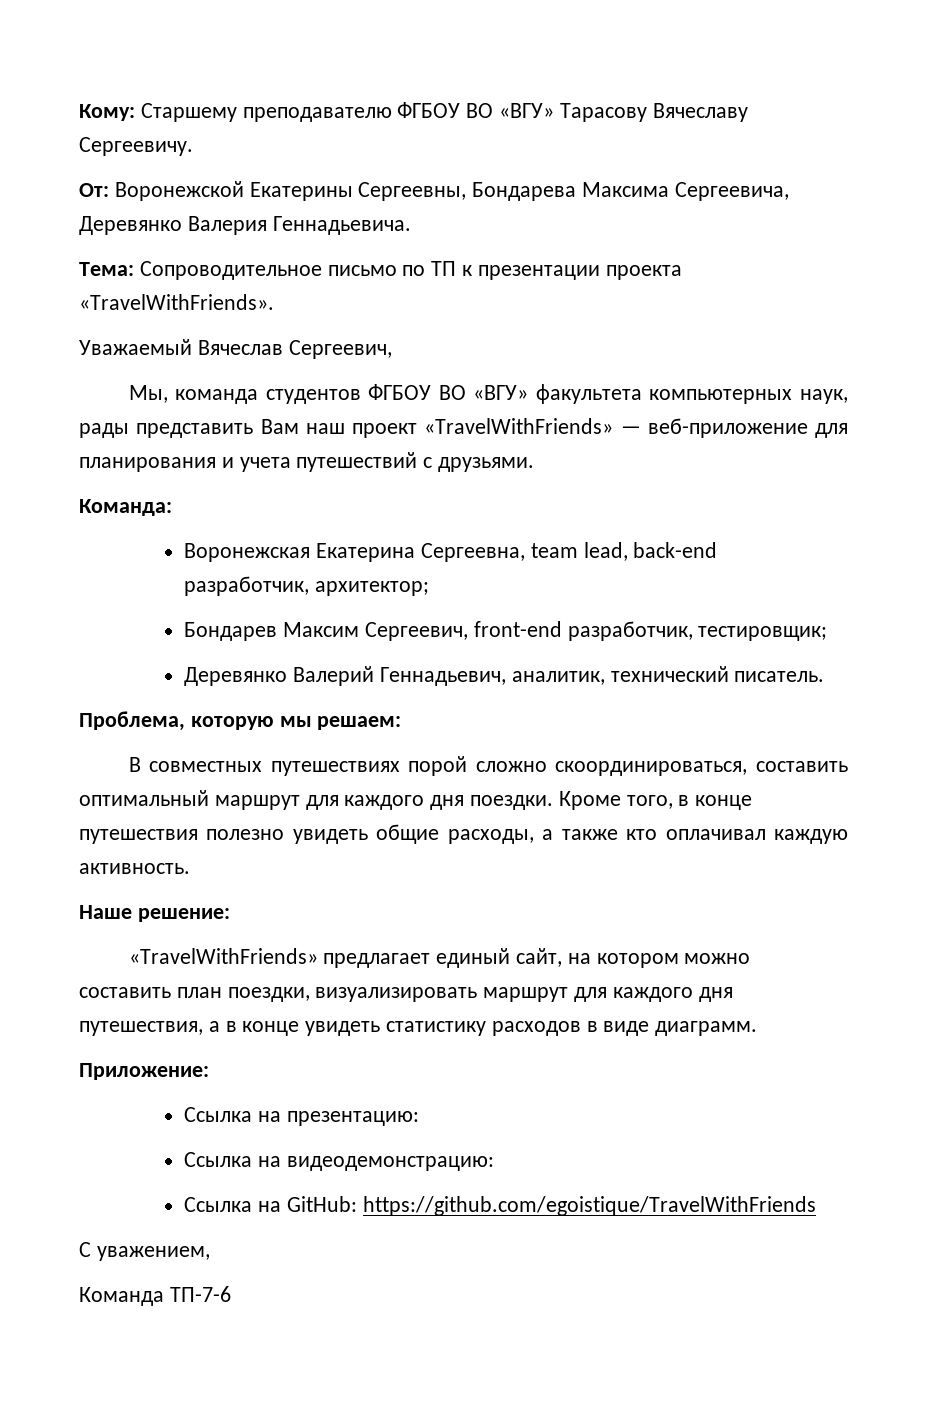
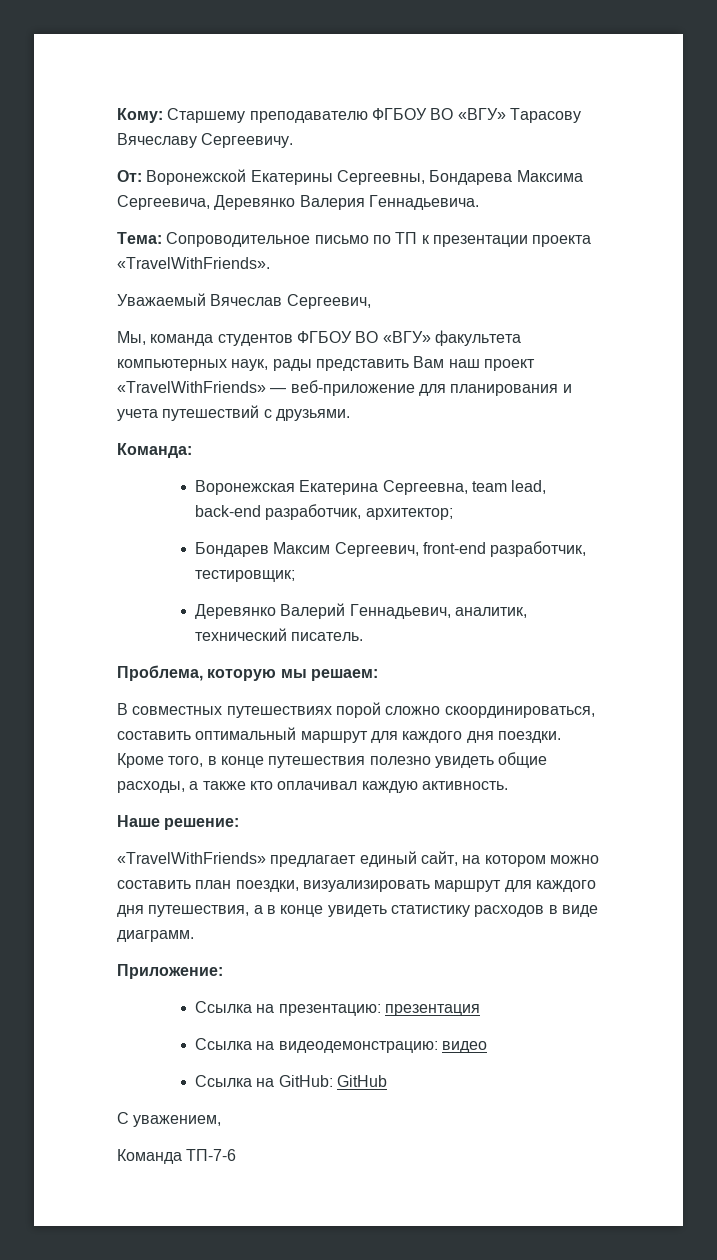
(419, 1118) none -> [384,1004,480,1016] презентация
(494, 1163) none -> [441,1041,487,1053] видео
[362,1196,816,1216] https://github.com/egoistique/TravelWithFriends -> [336,1075,387,1087] GitHub

